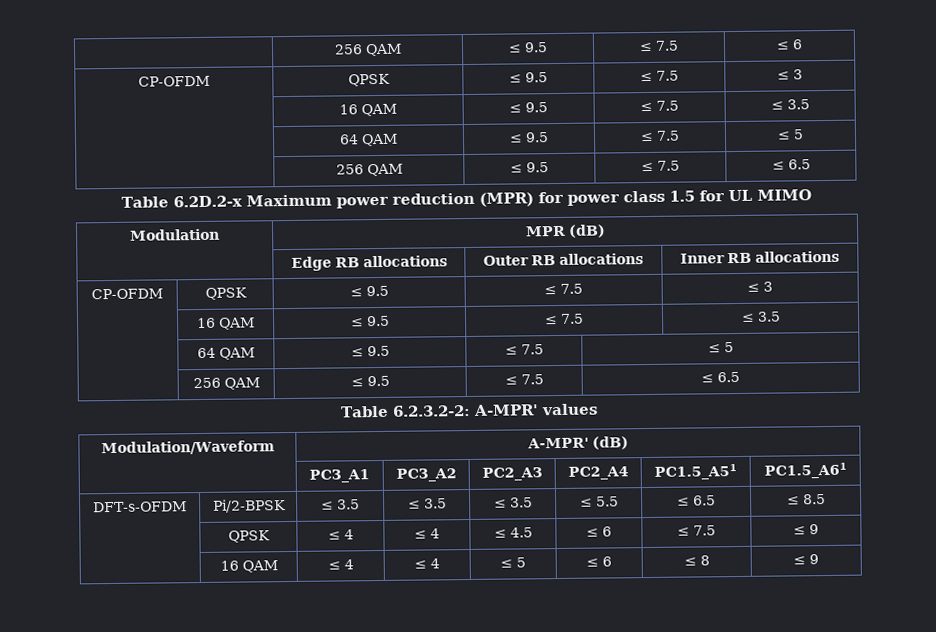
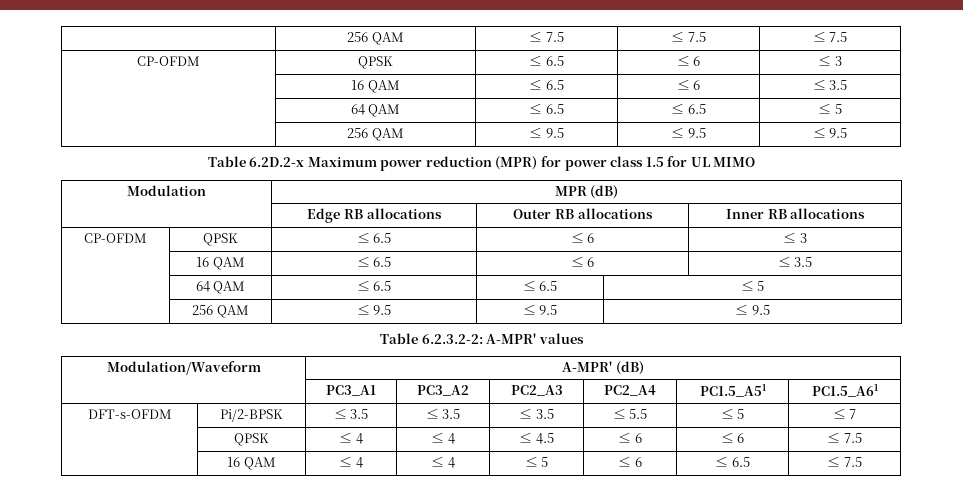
[333,43,402,57] [508,42,548,53] [639,40,679,52] [776,39,803,50] [138,75,210,87] [347,73,390,87] [509,72,548,83] [640,70,679,82] [777,69,803,80] [339,103,397,117] [509,102,548,113] [640,100,679,112] [770,99,810,110] [339,133,398,147] [509,132,549,143] [640,130,680,142] [777,129,804,140] [335,163,403,177] [510,162,549,173] [641,160,680,172] [771,159,811,170] | 256 QAM | ≤ 9.5 | ≤ 7.5 | ≤ 6 // CP-OFDM | QPSK | ≤ 9.5 | ≤ 7.5 | ≤ 3 // | 16 QAM | ≤ 9.5 | ≤ 7.5 | ≤ 3.5 // | 64 QAM | ≤ 9.5 | ≤ 7.5 | ≤ 5 // | 256 QAM | ≤ 9.5 | ≤ 7.5 | ≤ 6.5 -> [347,32,404,45] [529,31,564,42] [671,31,706,42] [812,31,848,42] [137,56,200,66] [358,56,393,69] [529,55,564,66] [676,55,701,66] [818,55,842,66] [351,80,400,93] [529,79,564,90] [676,79,701,90] [812,79,848,90] [350,104,401,117] [529,103,564,114] [671,103,706,114] [818,103,842,114] [347,128,404,141] [529,127,564,138] [671,127,706,138] [812,127,848,138] | 256 QAM | ≤ 7.5 | ≤ 7.5 | ≤ 7.5 // CP-OFDM | QPSK | ≤ 6.5 | ≤ 6 | ≤ 3 // | 16 QAM | ≤ 6.5 | ≤ 6 | ≤ 3.5 // | 64 QAM | ≤ 6.5 | ≤ 6.5 | ≤ 5 // | 256 QAM | ≤ 9.5 | ≤ 9.5 | ≤ 9.5
[365,285,389,297] [544,283,583,295] [747,281,773,292] [197,317,255,330] [350,315,390,327] [545,313,584,325] [740,311,781,322] [197,347,255,360] [350,345,390,357] [504,344,544,355] [707,342,734,353] [192,377,260,390] [350,375,390,387] [504,374,544,385] [701,371,740,383] 9.5 | ≤ 7.5 | ≤ 3 // | 16 QAM | ≤ 9.5 | ≤ 7.5 | ≤ 3.5 // | 64 QAM | ≤ 9.5 | ≤ 7.5 | ≤ 5 // | 256 QAM | ≤ 9.5 | ≤ 7.5 | ≤ 6.5 -> [373,233,392,243] [570,232,595,243] [783,232,807,243] [196,257,245,270] [356,256,392,267] [570,256,595,267] [777,256,813,267] [195,281,246,294] [356,280,392,291] [522,280,558,291] [740,280,765,291] [192,305,249,318] [356,304,392,315] [522,304,558,315] [735,304,770,315] 6.5 | ≤ 6 | ≤ 3 // | 16 QAM | ≤ 6.5 | ≤ 6 | ≤ 3.5 // | 64 QAM | ≤ 6.5 | ≤ 6.5 | ≤ 5 // | 256 QAM | ≤ 9.5 | ≤ 9.5 | ≤ 9.5
[693,495,716,506] [786,494,826,505] 6.5 | ≤ 8.5 -> [737,409,745,419] [832,408,857,419] 5 | ≤ 7
[693,525,716,536] [793,524,819,535] 7.5 | ≤ 9 -> [737,433,745,443] [827,432,862,443] 6 | ≤ 7.5
[699,555,710,566] [793,554,819,565] 8 | ≤ 9 -> [731,457,750,467] [827,456,862,467] 6.5 | ≤ 7.5

